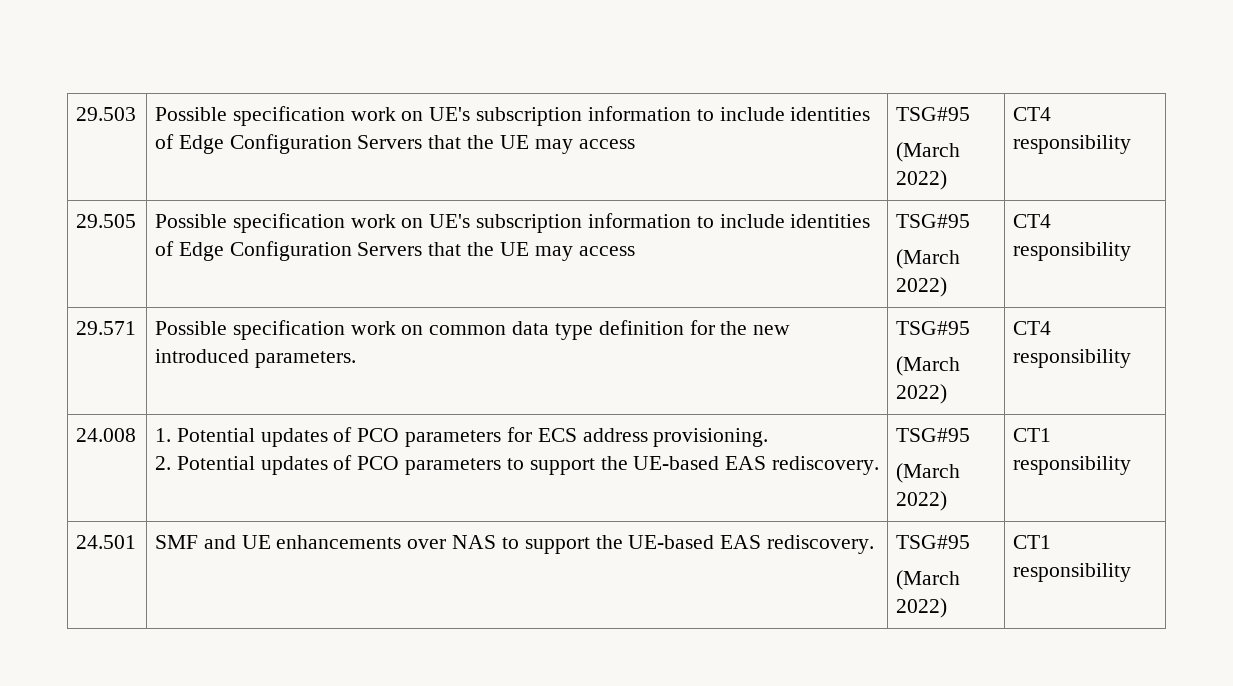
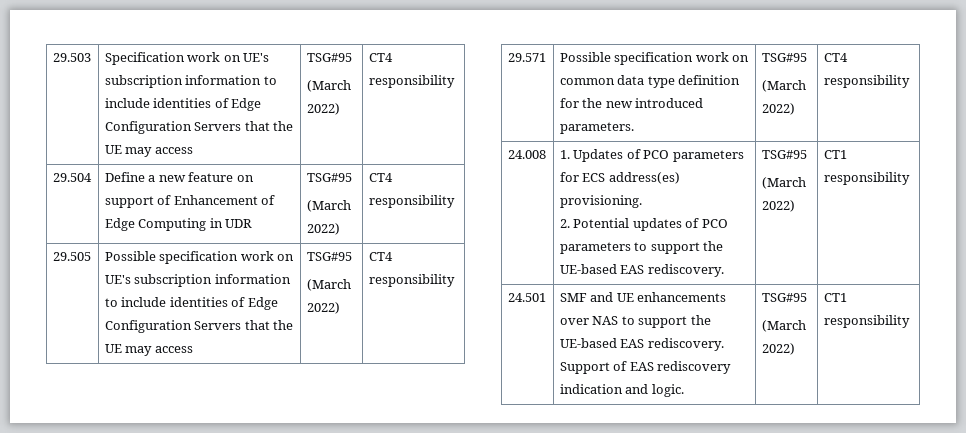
[155,106,345,126] Possible specification -> [104,52,185,65] Specification
(1132, 144) none -> [52,173,92,182] [104,172,254,182] [104,195,276,208] [104,218,253,231] [306,173,352,182] [306,200,351,212] [306,223,340,235] [368,173,393,182] [368,195,455,208] // 29.504 | Define a new feature on support of Enhancement of Edge Computing in UDR | TSG#95 // (March 2022) | CT4 responsibility
[176,428,328,447] Potential updates -> [573,149,624,162] Updates
[582,428,648,442] address -> [608,172,680,184] address(es)
(874, 544) none -> [559,361,732,374] [559,384,684,397] Support of EAS rediscovery indication and logic.

